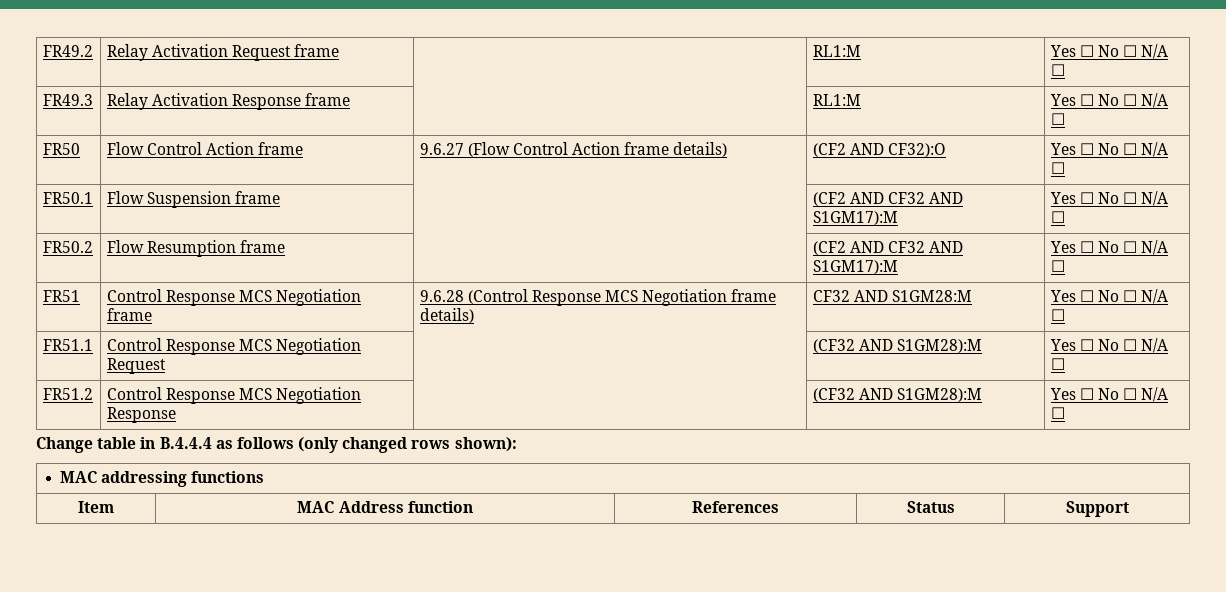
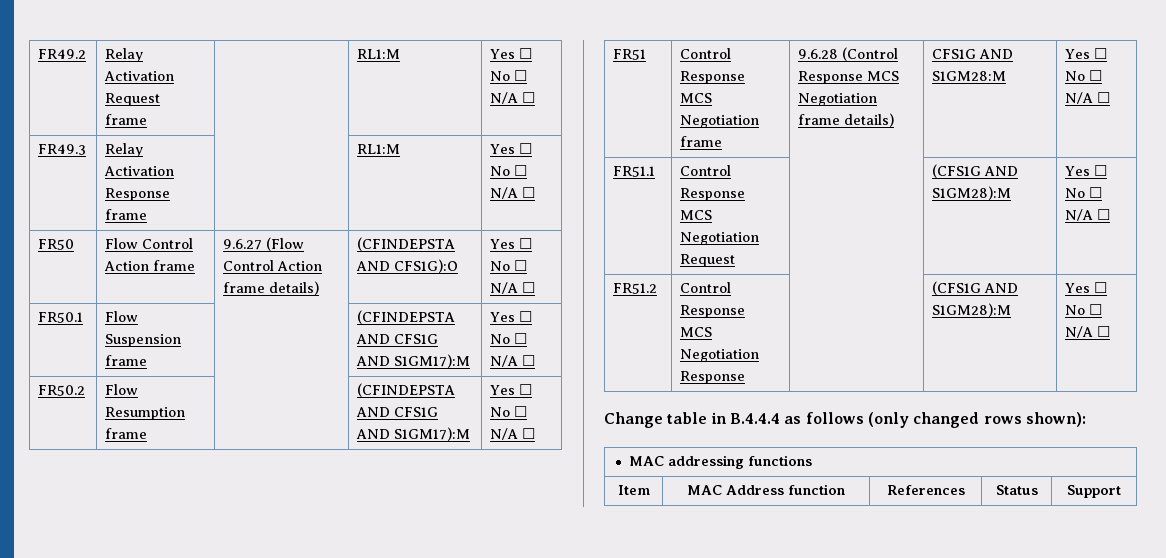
[812,143,946,157] (CF2 AND CF32):O -> [357,237,456,251] [356,259,459,273] (CFINDEPSTA AND CFS1G):O
[812,192,925,206] (CF2 AND CF32 -> [357,310,456,324] [356,334,439,344] (CFINDEPSTA AND CFS1G
[812,241,925,255] (CF2 AND CF32 -> [357,383,456,397] [356,407,439,417] (CFINDEPSTA AND CFS1G
[812,290,850,302] CF32 -> [932,49,977,59] CFS1G
[812,339,855,353] (CF32 -> [932,164,982,178] (CFS1G
[812,388,855,402] (CF32 -> [932,281,982,295] (CFS1G

